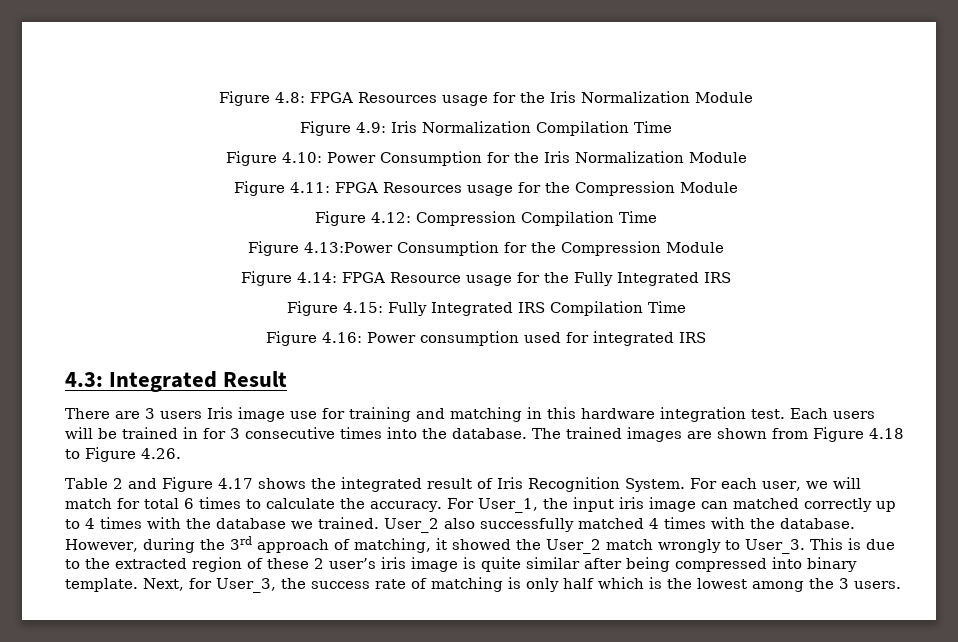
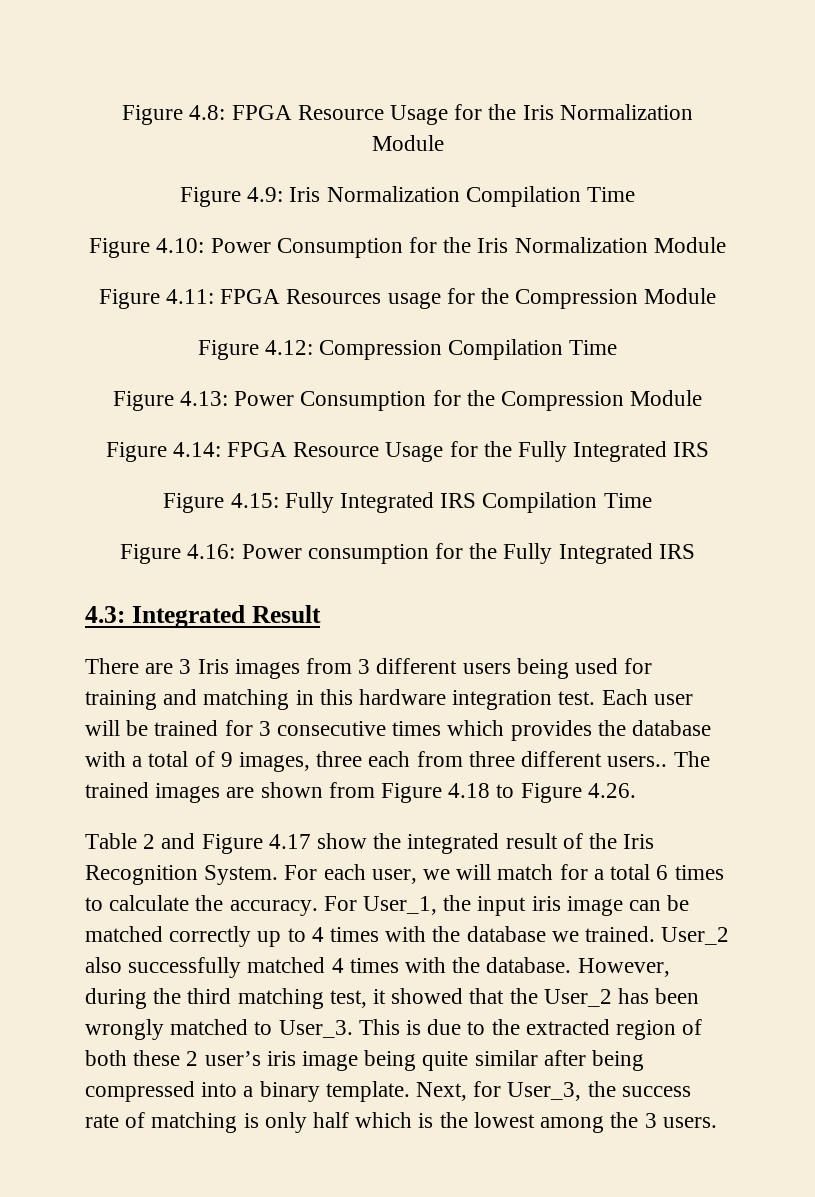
[358,92,488,106] Resources usage -> [297,105,448,125] Resource Usage
[304,242,393,253] 4.13:Power -> [179,391,295,406] 4.13: Power
[466,275,512,286] usage -> [385,442,444,462] Usage
[524,331,674,346] used for integrated -> [434,543,653,564] for the Fully Integrated
[160,407,317,422] users Iris image use -> [197,658,619,679] Iris images from 3 different users being used
[833,411,875,419] users -> [653,694,693,705] user
[183,427,198,439] in -> (219, 728) none
[387,427,527,439] into the database. -> [447,720,712,741] [85,751,668,772] which provides the database with a total of 9 images, three each from three different users..
[257,478,306,489] shows -> [317,833,368,849] show
(493, 483) none -> [589,833,618,849] the
(140, 503) none -> [593,869,604,880] a
(728, 505) none -> [667,895,690,911] be
[229,536,431,553] 3rd approach of matching, -> [187,988,367,1009] third matching test,
(511, 544) none -> [469,988,505,1004] that
[605,539,721,553] match wrongly -> [618,988,700,1004] [85,1019,249,1040] has been wrongly matched
(263, 563) none -> [85,1050,127,1066] both
[463,557,476,569] is -> [364,1050,417,1071] being
(802, 563) none -> [243,1086,254,1097] a

